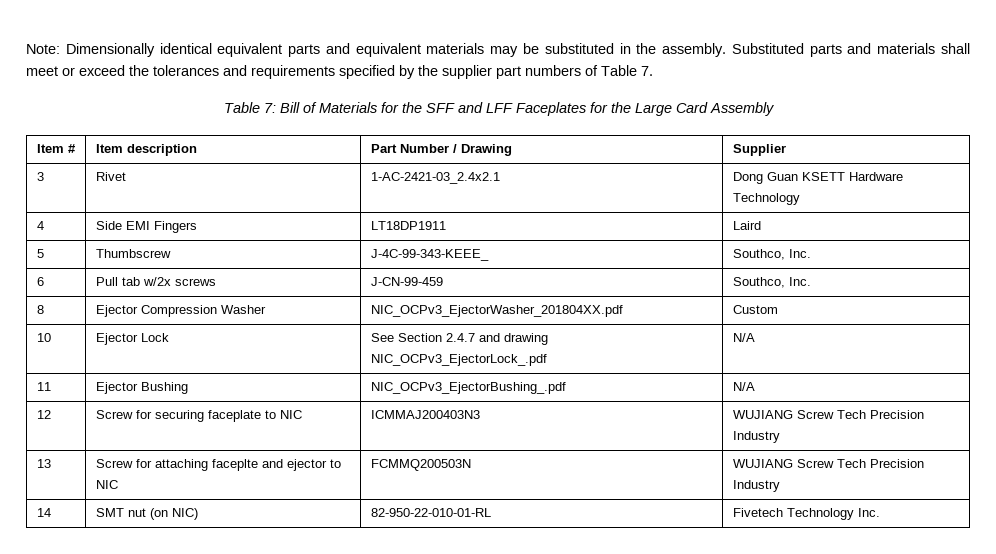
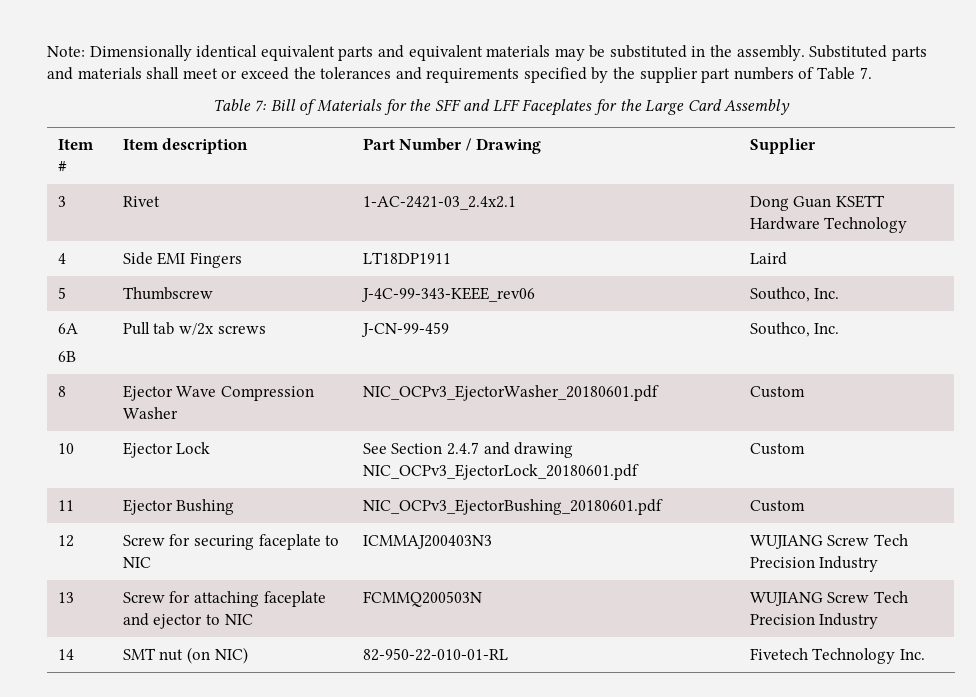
[370,249,489,261] [732,249,811,260] [36,277,44,286] J-4C-99-343-KEEE_ | Southco, Inc. // 6 -> [360,287,535,302] [749,287,840,302] [57,323,78,334] [57,351,76,362] J-4C-99-343-KEEE_rev06 | Southco, Inc. // 6A // 6B
(138, 311) none -> [176,386,217,397] Wave
[370,305,623,317] NIC_OCPv3_EjectorWasher_201804XX.pdf -> [362,385,659,401] NIC_OCPv3_EjectorWasher_20180601.pdf
[370,354,547,366] [732,333,755,342] NIC_OCPv3_EjectorLock_.pdf | N/A -> [362,464,639,480] [749,443,805,455] NIC_OCPv3_EjectorLock_20180601.pdf | Custom
[370,382,566,394] [732,382,755,391] NIC_OCPv3_EjectorBushing_.pdf | N/A -> [362,499,663,515] [749,500,805,512] NIC_OCPv3_EjectorBushing_20180601.pdf | Custom
[211,459,258,471] faceplte -> [263,591,326,607] faceplate

